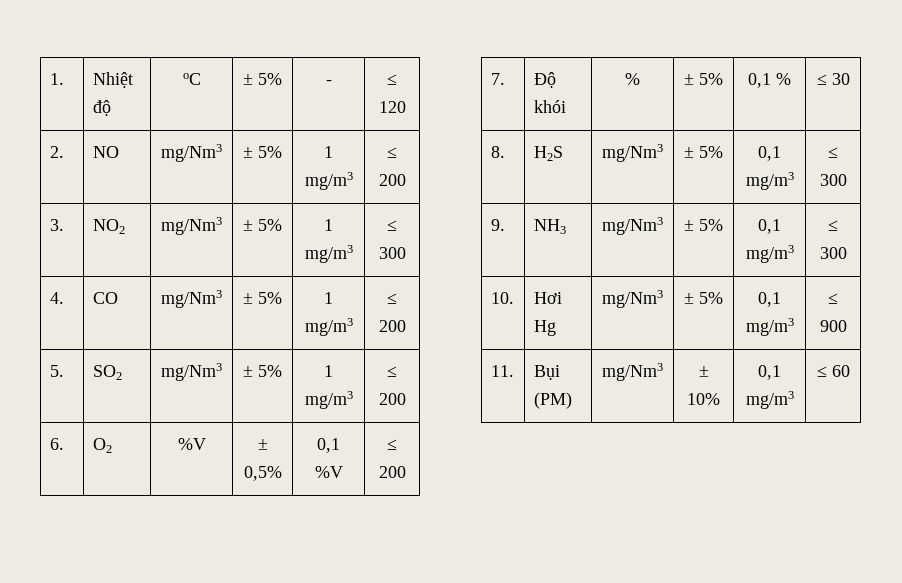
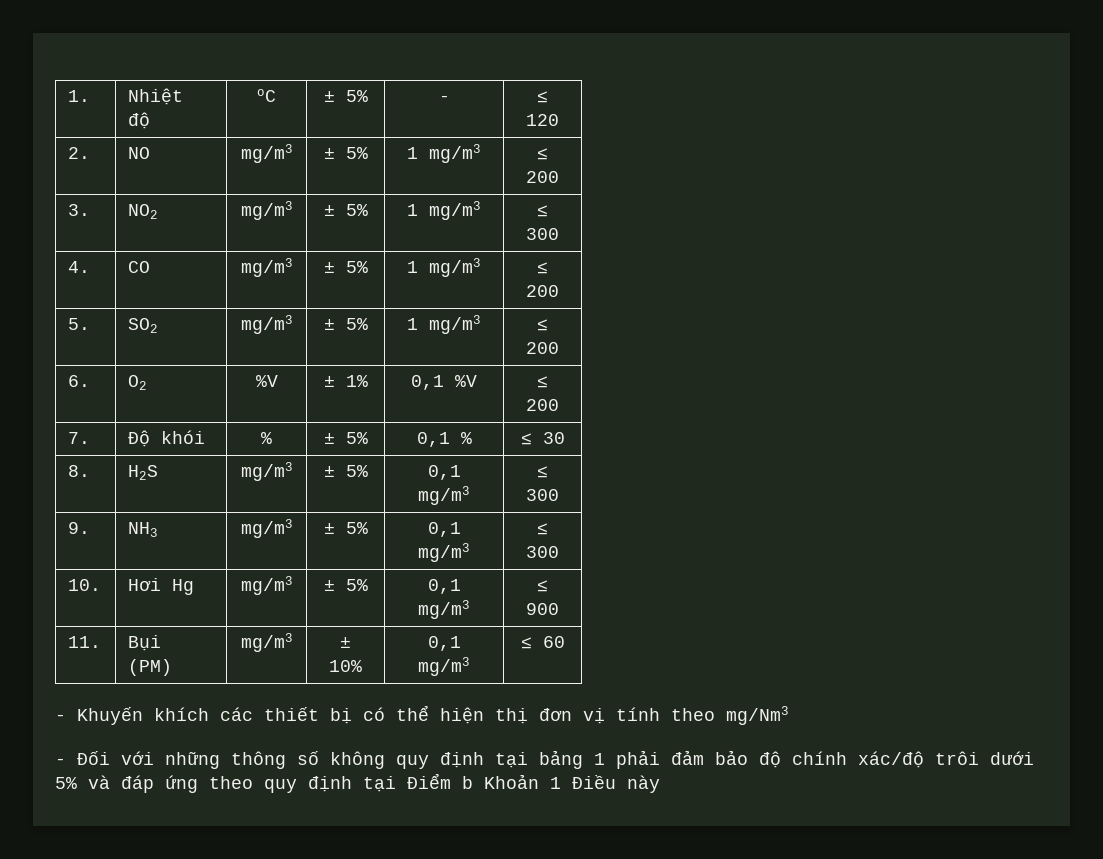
[161,144,223,162] mg/Nm3 -> [240,144,293,163] mg/m3
[161,217,223,235] mg/Nm3 -> [240,201,293,220] mg/m3
[161,290,223,308] mg/Nm3 -> [240,258,293,277] mg/m3
[161,363,223,381] mg/Nm3 -> [240,315,293,334] mg/m3
[243,466,282,481] 0,5% -> [345,375,368,387] 1%
[602,144,663,162] mg/Nm3 -> [240,462,293,481] mg/m3
[602,217,663,235] mg/Nm3 -> [240,519,293,538] mg/m3
[602,290,663,308] mg/Nm3 -> [240,576,293,595] mg/m3
[602,363,663,381] mg/Nm3 -> [240,633,293,652] mg/m3
(850, 371) none -> [55,705,789,725] [55,750,1034,769] [55,773,660,793] // - Khuyến khích các thiết bị có thể hiện thị đơn vị tính theo mg/Nm3 // - Đối với những thông số không quy định tại bảng 1 phải đảm bảo độ chính xác/độ trôi dưới 5% và đáp ứng theo quy định tại Điểm b Khoản 1 Điều này

